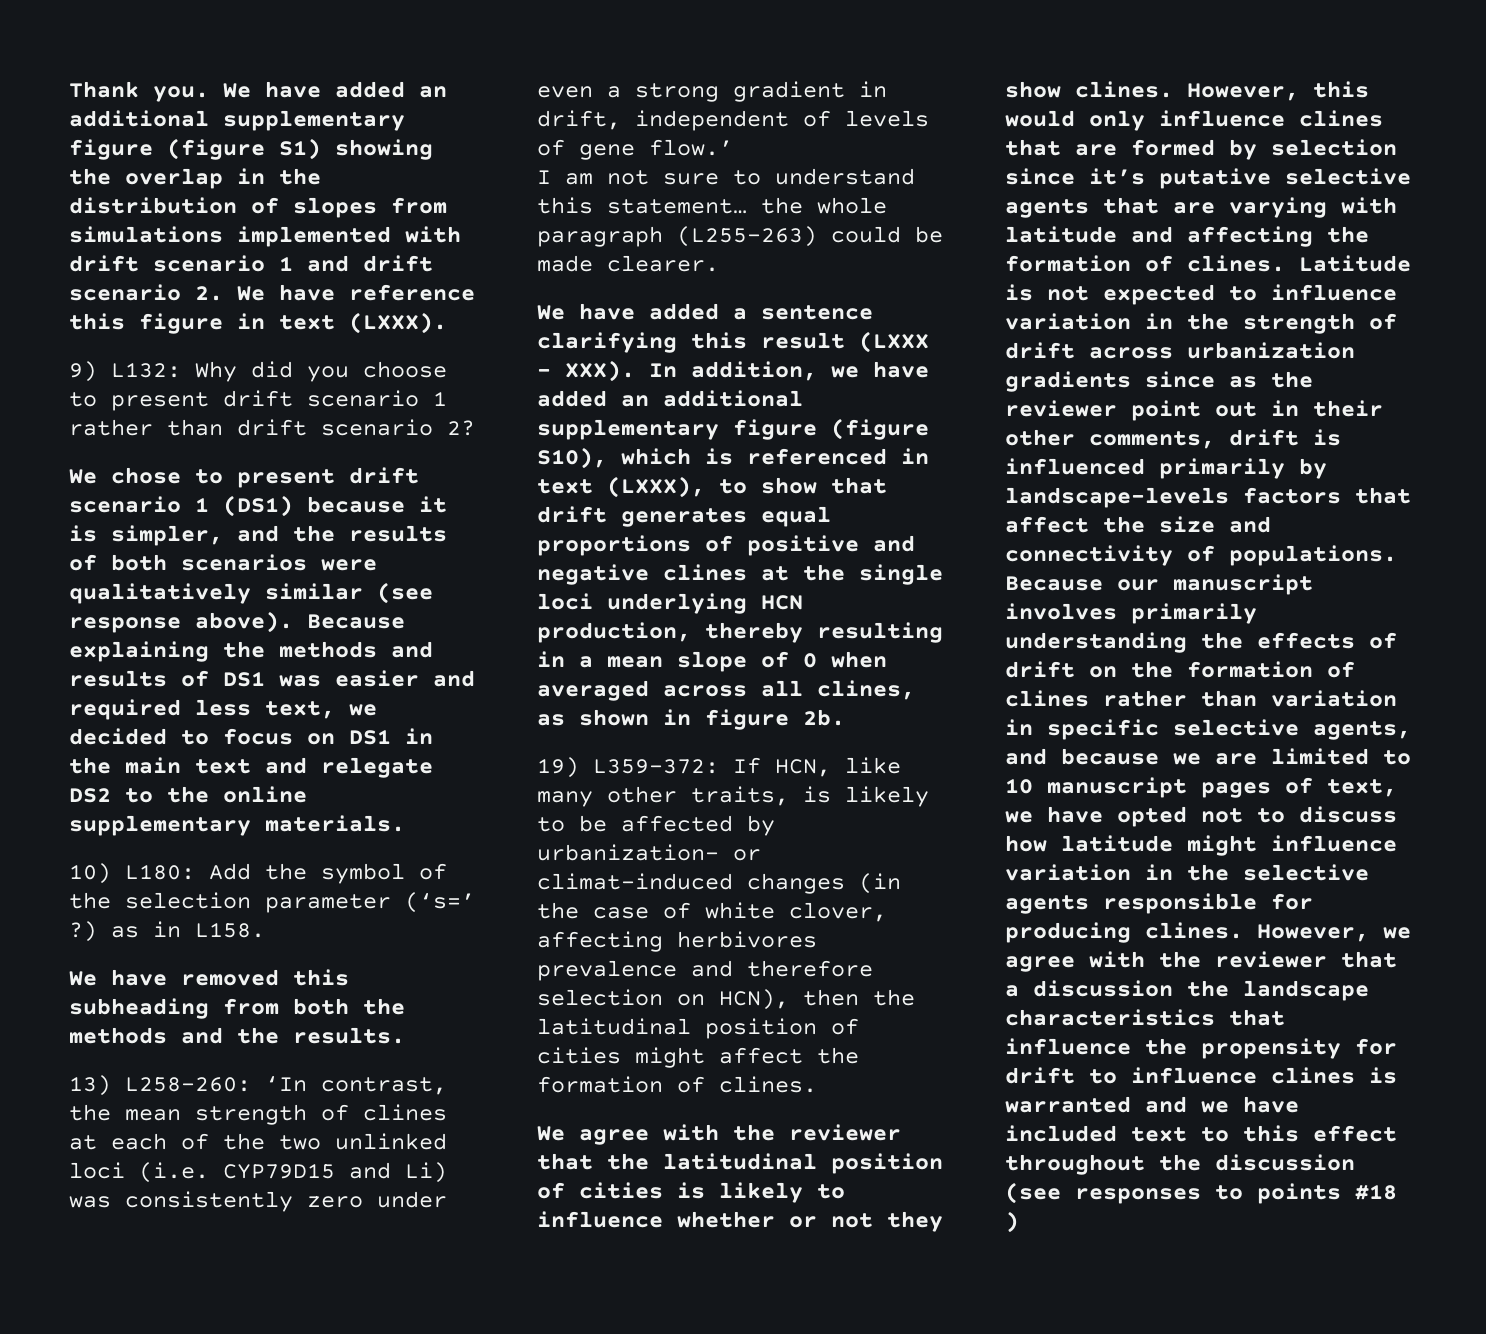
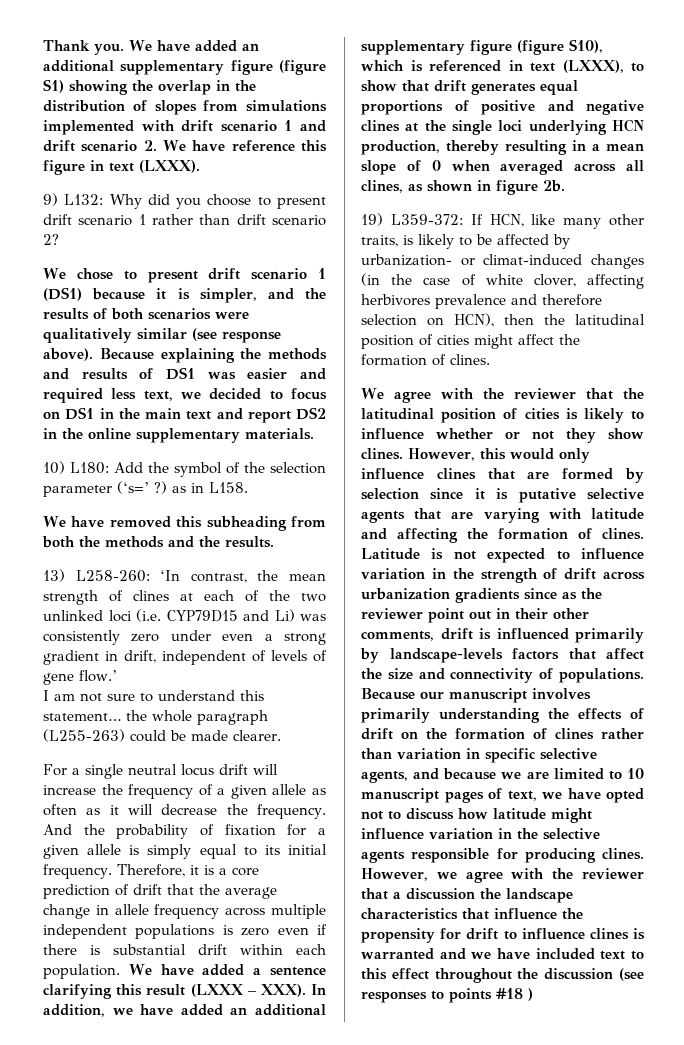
[321,757,433,778] [69,788,153,803] relegate DS2 to -> [247,407,326,423] [43,428,57,439] report DS2 in
(719, 263) none -> [43,764,278,779] [43,784,326,799] [43,804,327,819] [43,824,326,839] [43,844,327,859] [43,864,259,879] [43,884,277,899] [43,904,326,919] [43,924,327,939] [43,944,326,955] [43,964,120,979] For a single neutral locus drift will increase the frequency of a given allele as often as it will decrease the frequency. And the probability of fixation for a given allele is simply equal to its initial frequency. Therefore, it is a core prediction of drift that the average change in allele frequency across multiple independent populations is zero even if there is substantial drift within each population.
[1089,168,1145,185] it’s -> [474,488,509,500] it is

